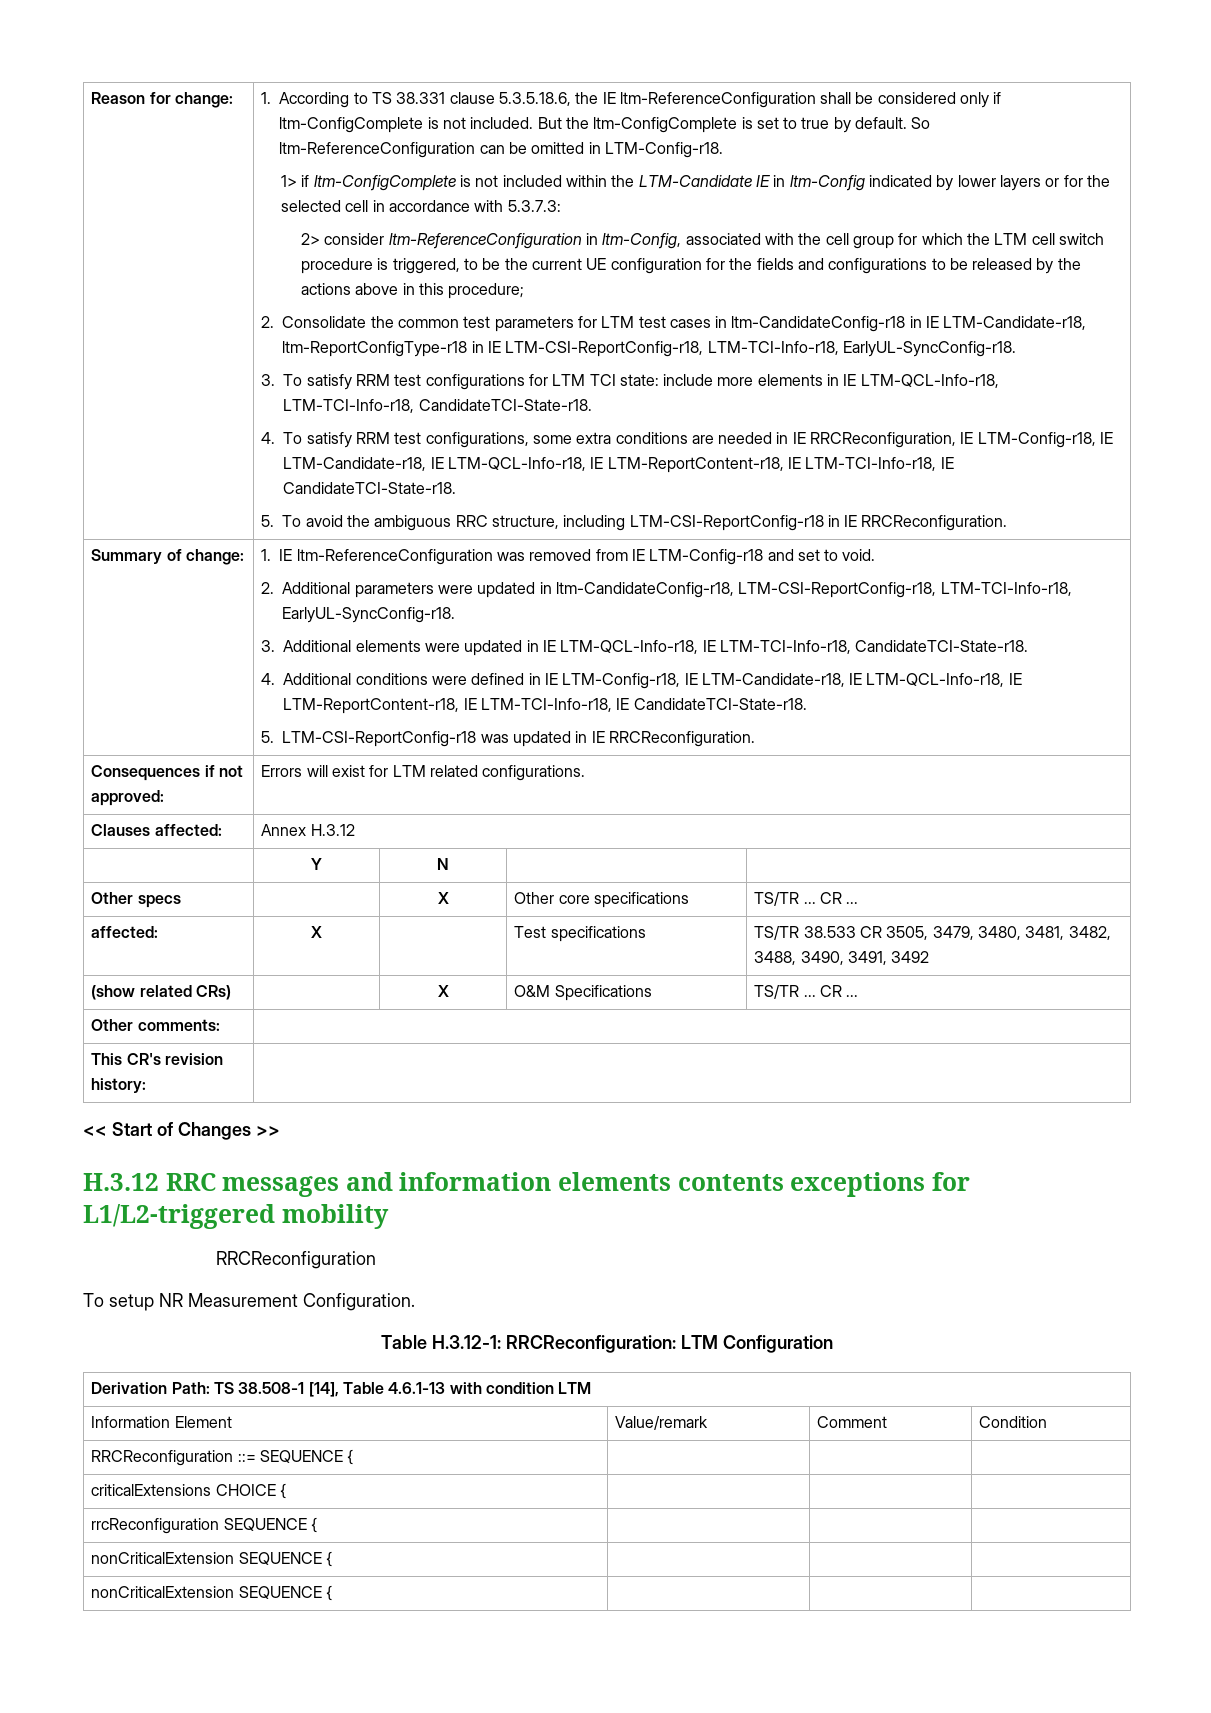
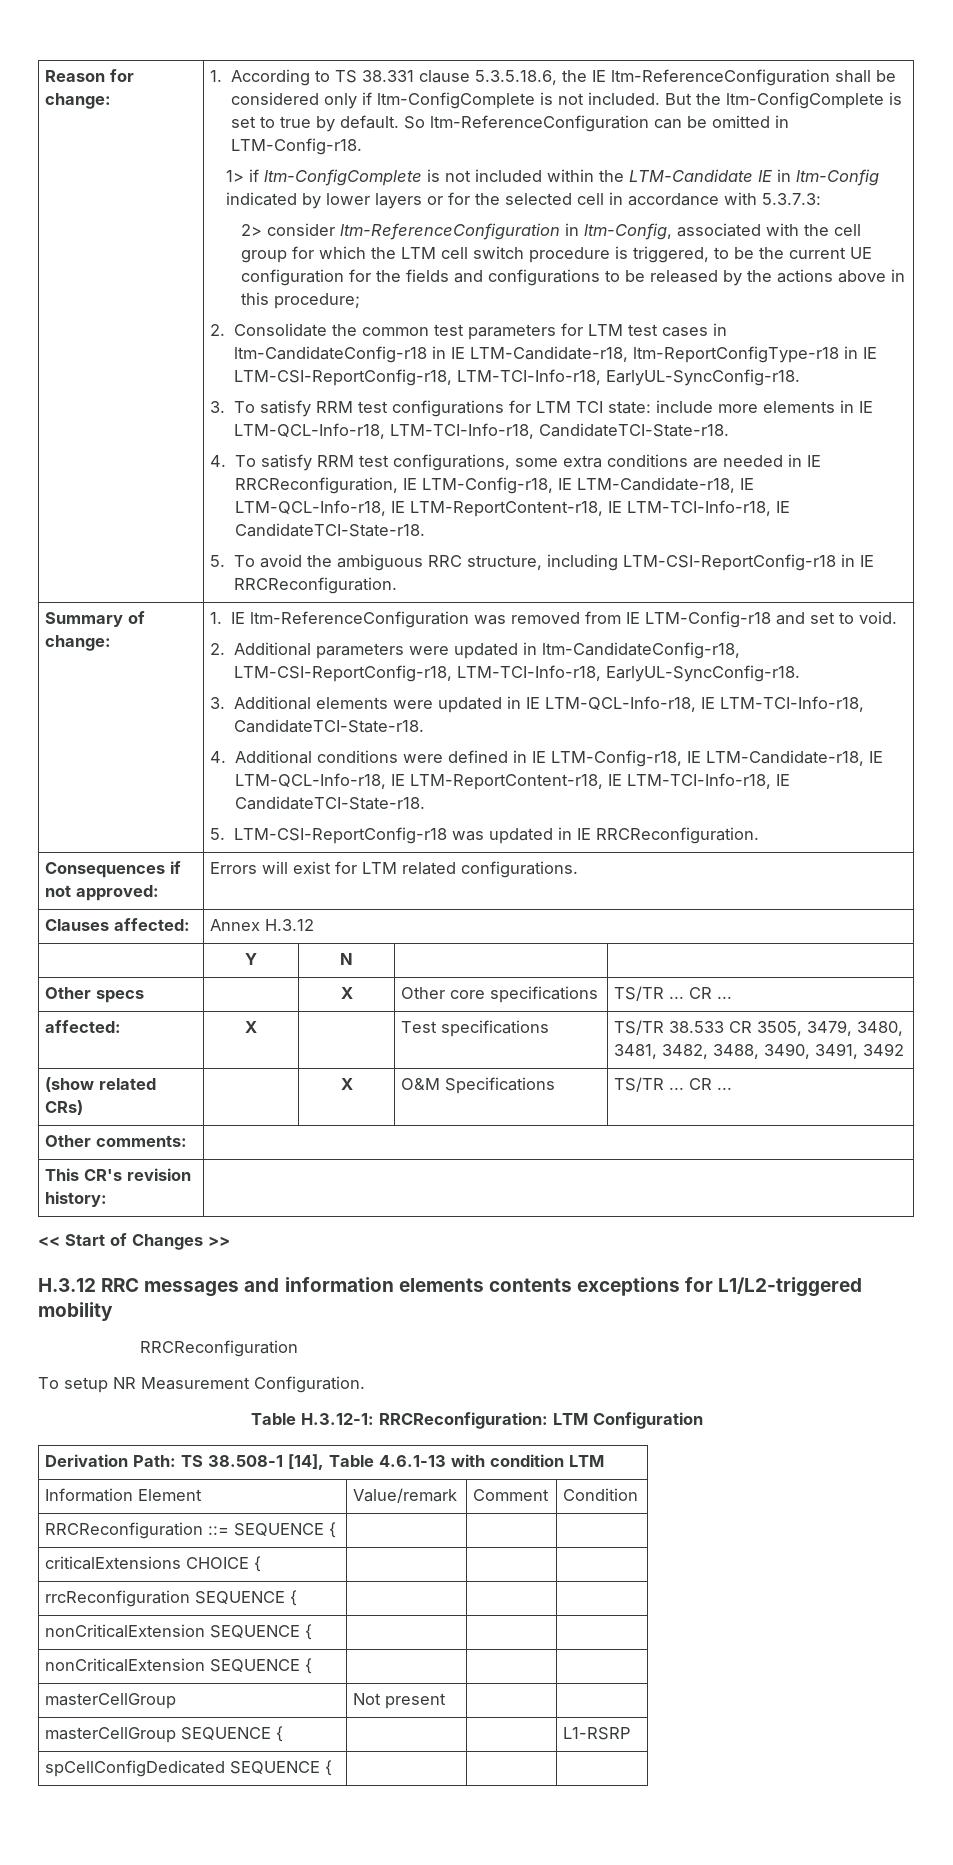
(332, 1593) none -> [45,1693,177,1709] [353,1693,447,1709] [45,1726,284,1743] [563,1727,632,1740] [45,1760,333,1777] // masterCellGroup | Not present | | // masterCellGroup SEQUENCE { | | | L1-RSRP // spCellConfigDedicated SEQUENCE { | | |

